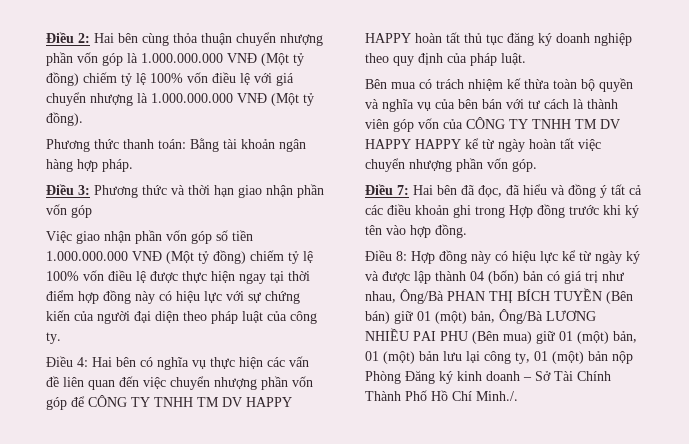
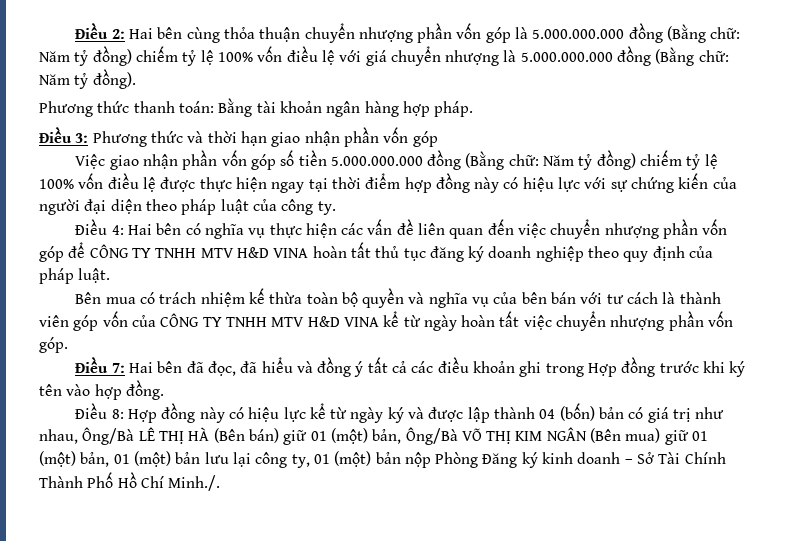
[141,53,289,66] 1.000.000.000 VNĐ (Một -> [532,23,741,43] [39,51,70,62] 5.000.000.000 đồng (Bằng chữ: Năm
[151,93,299,106] 1.000.000.000 VNĐ (Một -> [520,46,729,66] [39,74,70,85] 5.000.000.000 đồng (Bằng chữ: Năm
[46,251,194,264] 1.000.000.000 VNĐ (Một -> [330,150,575,170] 5.000.000.000 đồng (Bằng chữ: Năm
[197,397,292,407] [365,33,411,43] TM DV HAPPY HAPPY -> [200,247,309,258] MTV H&D VINA
[575,119,620,129] [365,139,461,149] TM DV HAPPY HAPPY -> [271,316,379,327] MTV H&D VINA
[447,288,602,303] PHAN THỊ BÍCH TUYỀN -> [138,427,210,444] LÊ THỊ HÀ
[546,310,596,321] [365,328,468,341] LƯƠNG NHIỀU PAI PHU -> [461,427,587,444] VÕ THỊ KIM NGÂN

